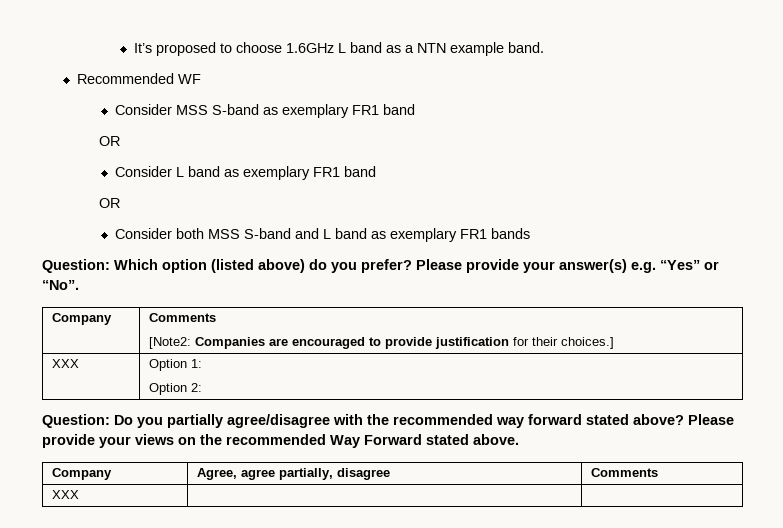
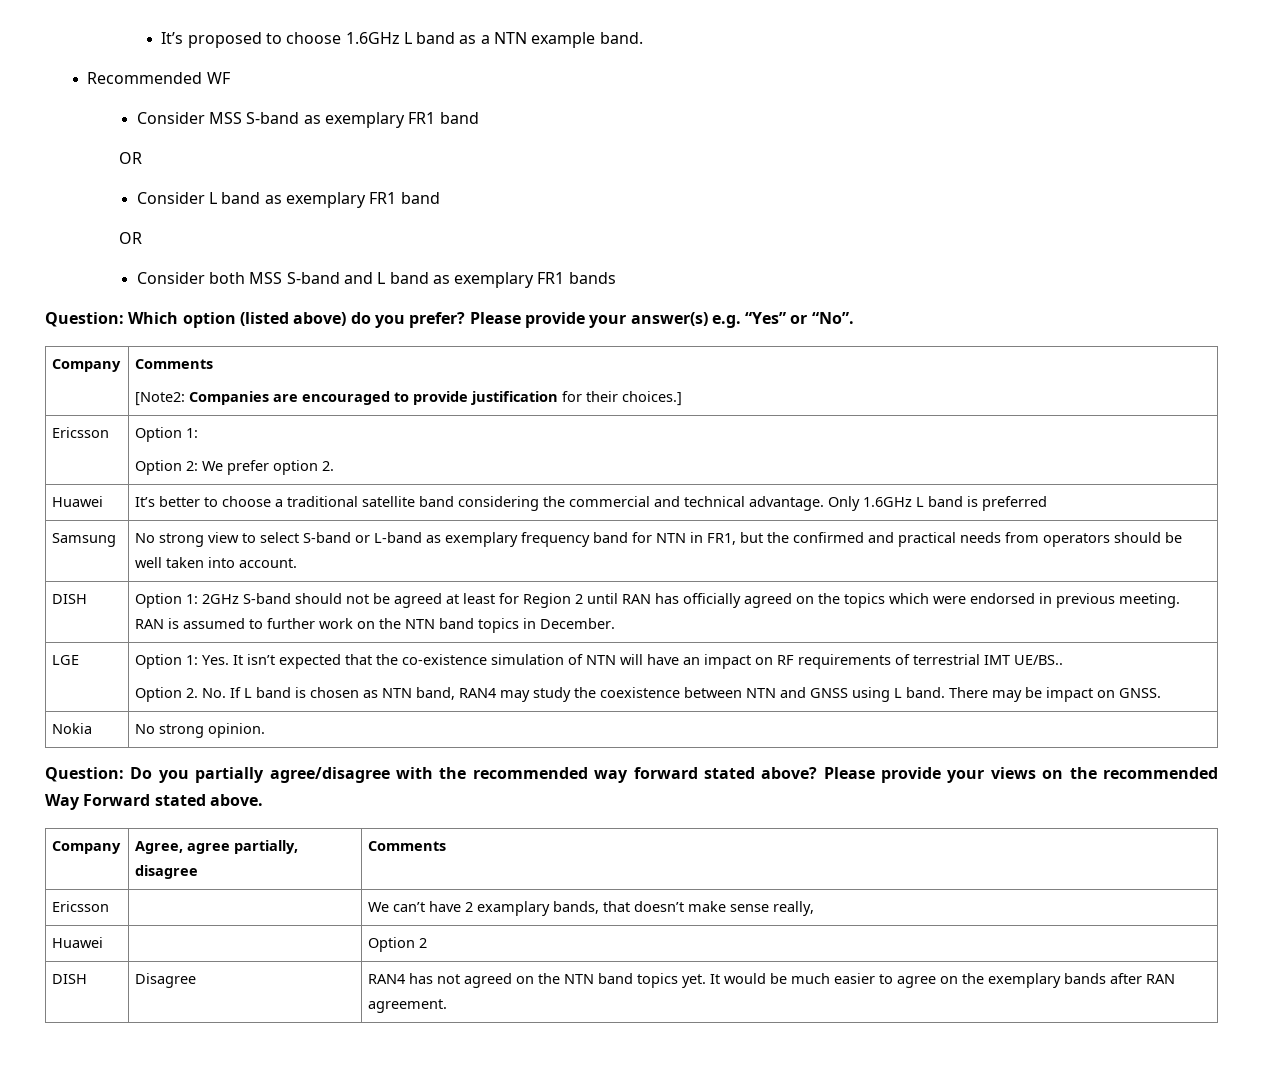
[51,359,79,368] XXX -> [52,427,110,438] Ericsson
(202, 387) none -> [202,460,335,475] [52,496,104,507] [135,496,1048,511] [52,533,117,547] [135,532,1183,547] [135,557,298,568] [52,594,88,604] [135,593,1181,608] [135,618,616,633] [52,655,80,665] [135,654,1064,669] [135,687,1162,702] [52,723,93,734] [135,723,266,738] We prefer option 2. // Huawei | It’s better to choose a traditional satellite band considering the commercial and technical advantage. Only 1.6GHz L band is preferred // Samsung | No strong view to select S-band or L-band as exemplary frequency band for NTN in FR1, but the confirmed and practical needs from operators should be well taken into account. // DISH | Option 1: 2GHz S-band should not be agreed at least for Region 2 until RAN has officially agreed on the topics which were endorsed in previous meeting. RAN is assumed to further work on the NTN band topics in December. // LGE | Option 1: Yes. It isn’t expected that the co-existence simulation of NTN will have an impact on RF requirements of terrestrial IMT UE/BS.. // Option 2. No. If L band is chosen as NTN band, RAN4 may study the coexistence between NTN and GNSS using L band. There may be impact on GNSS. // Nokia | No strong opinion.
[51,490,79,499] XXX | | -> [52,901,110,912] [368,901,815,916] [52,937,104,948] [368,937,428,952] [52,974,88,984] [135,973,197,988] [368,973,1176,988] [368,999,448,1013] Ericsson | | We can’t have 2 examplary bands, that doesn’t make sense really, // Huawei | | Option 2 // DISH | Disagree | RAN4 has not agreed on the NTN band topics yet. It would be much easier to agree on the exemplary bands after RAN agreement.

